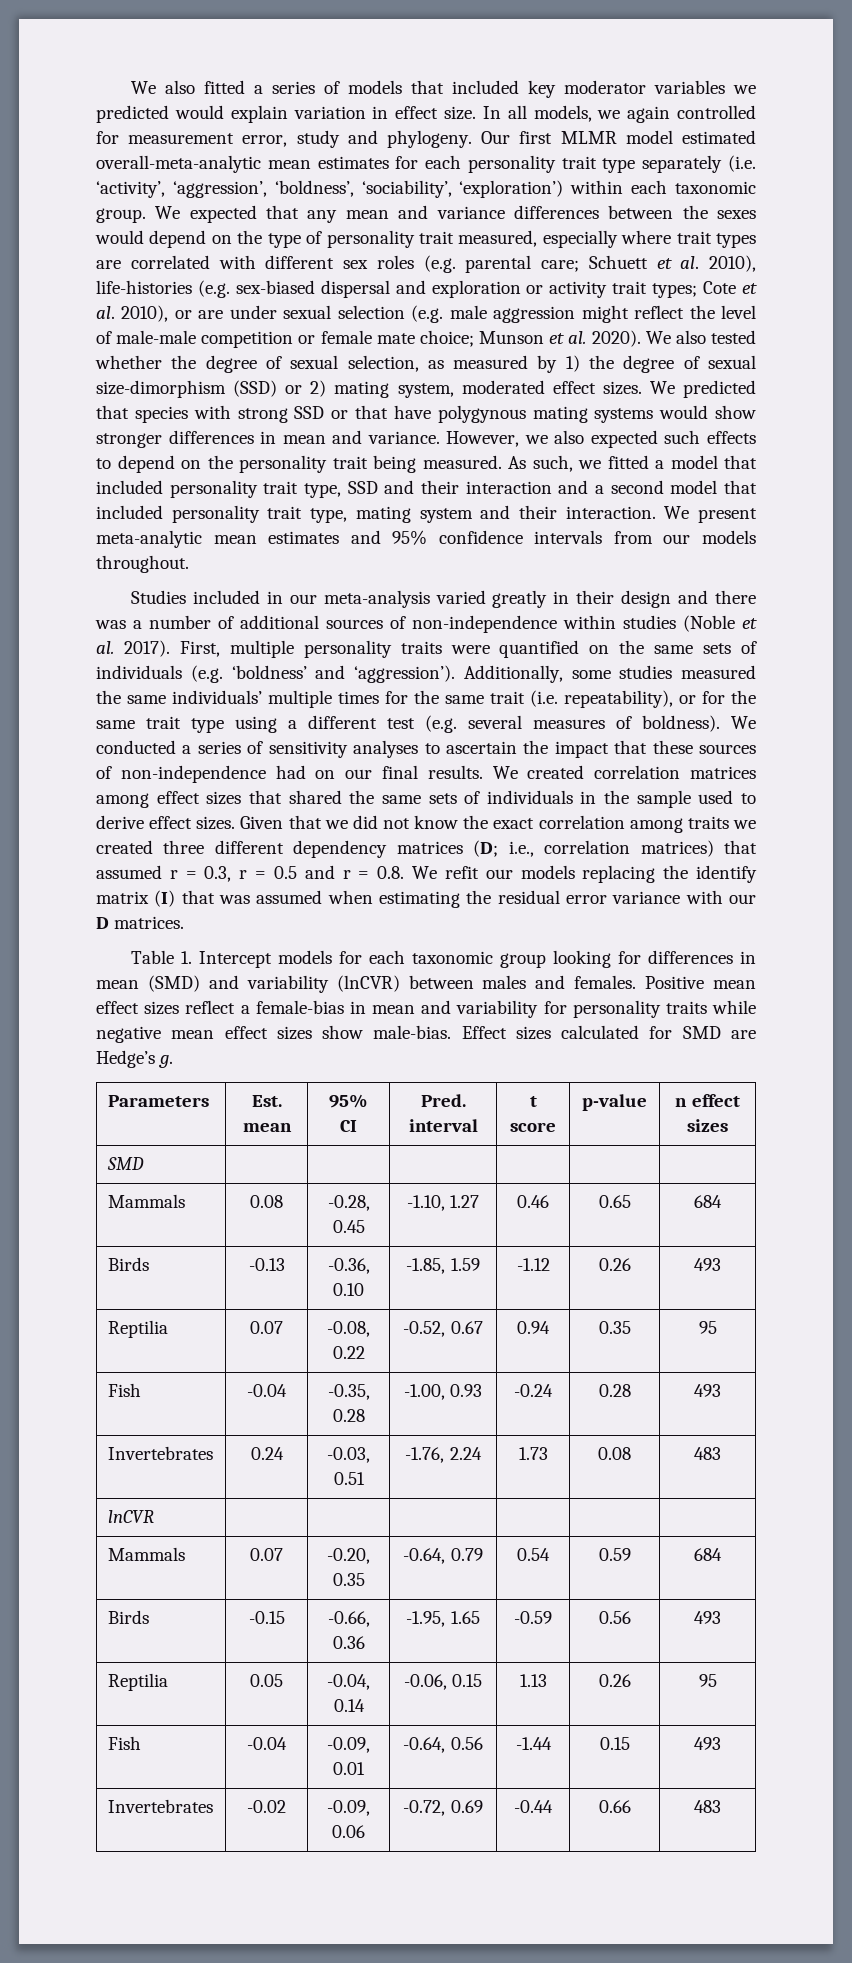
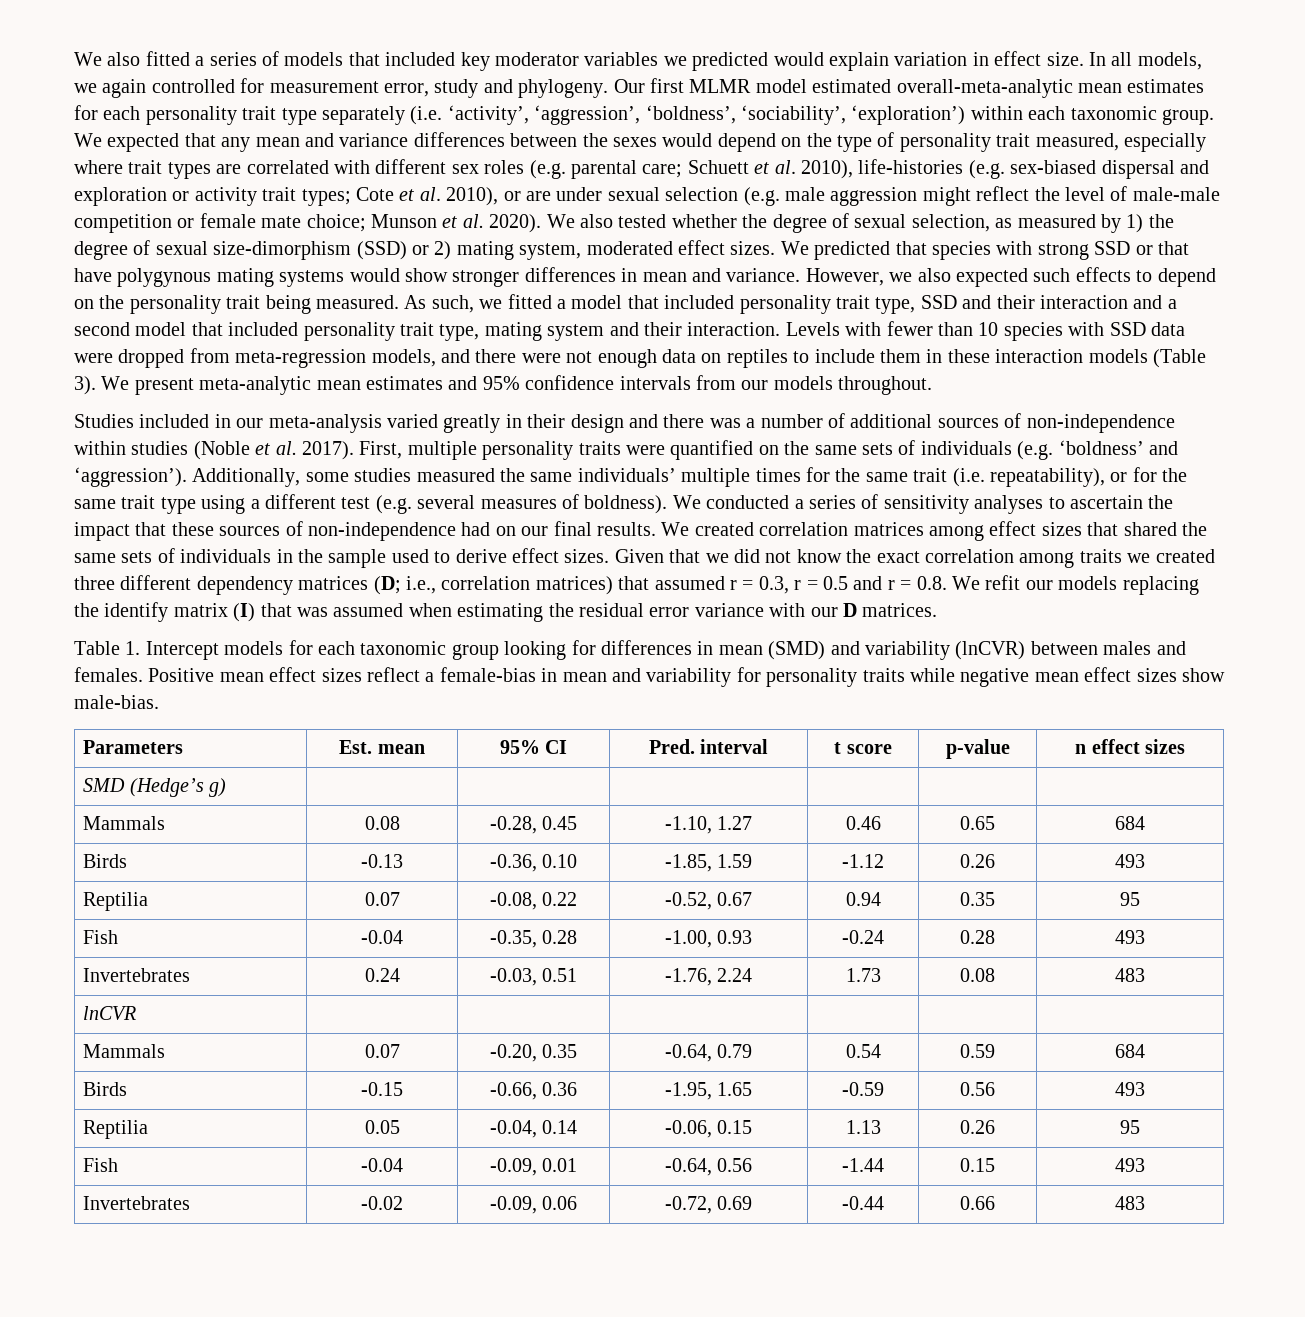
(656, 512) none -> [785,321,1185,341] [74,348,1206,368] [74,376,96,395] Levels with fewer than 10 species with SSD data were dropped from meta-regression models, and there were not enough data on reptiles to include them in these interaction models (Table 3).
[461,1025,756,1040] [96,1050,174,1068] Effect sizes calculated for SMD are Hedge’s g. -> (159, 702) none
(144, 1163) none -> [129,778,227,797] (Hedge’s g)

